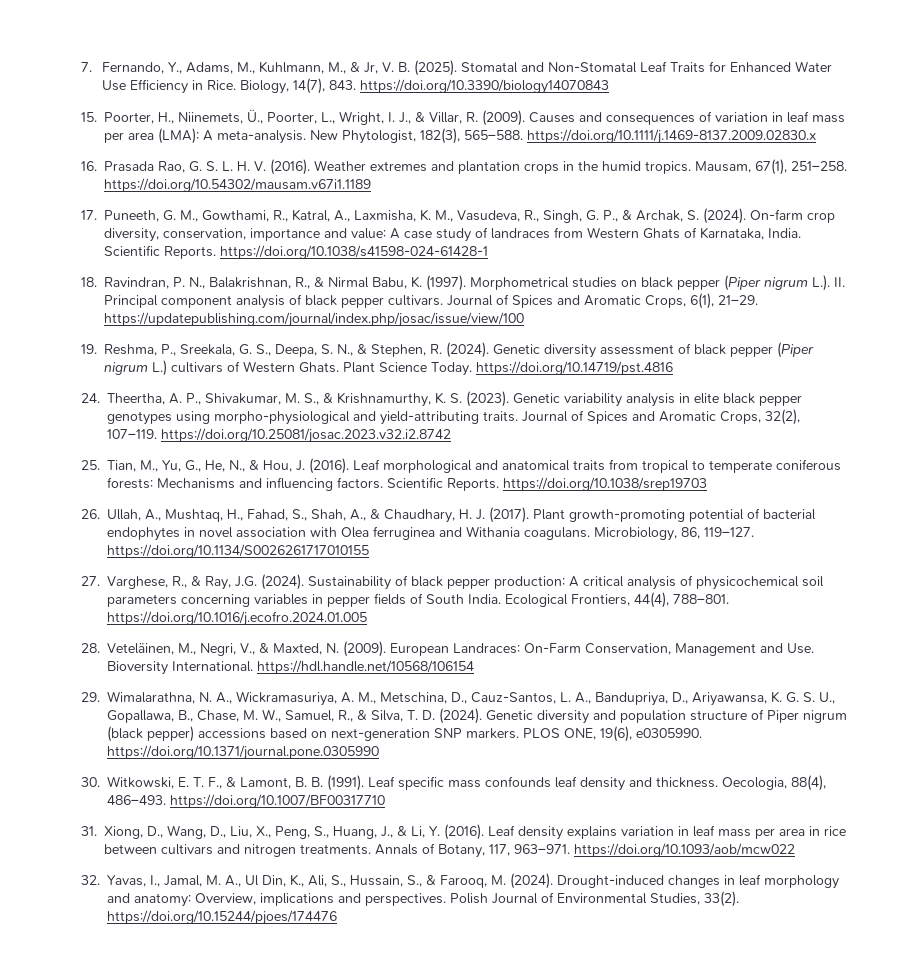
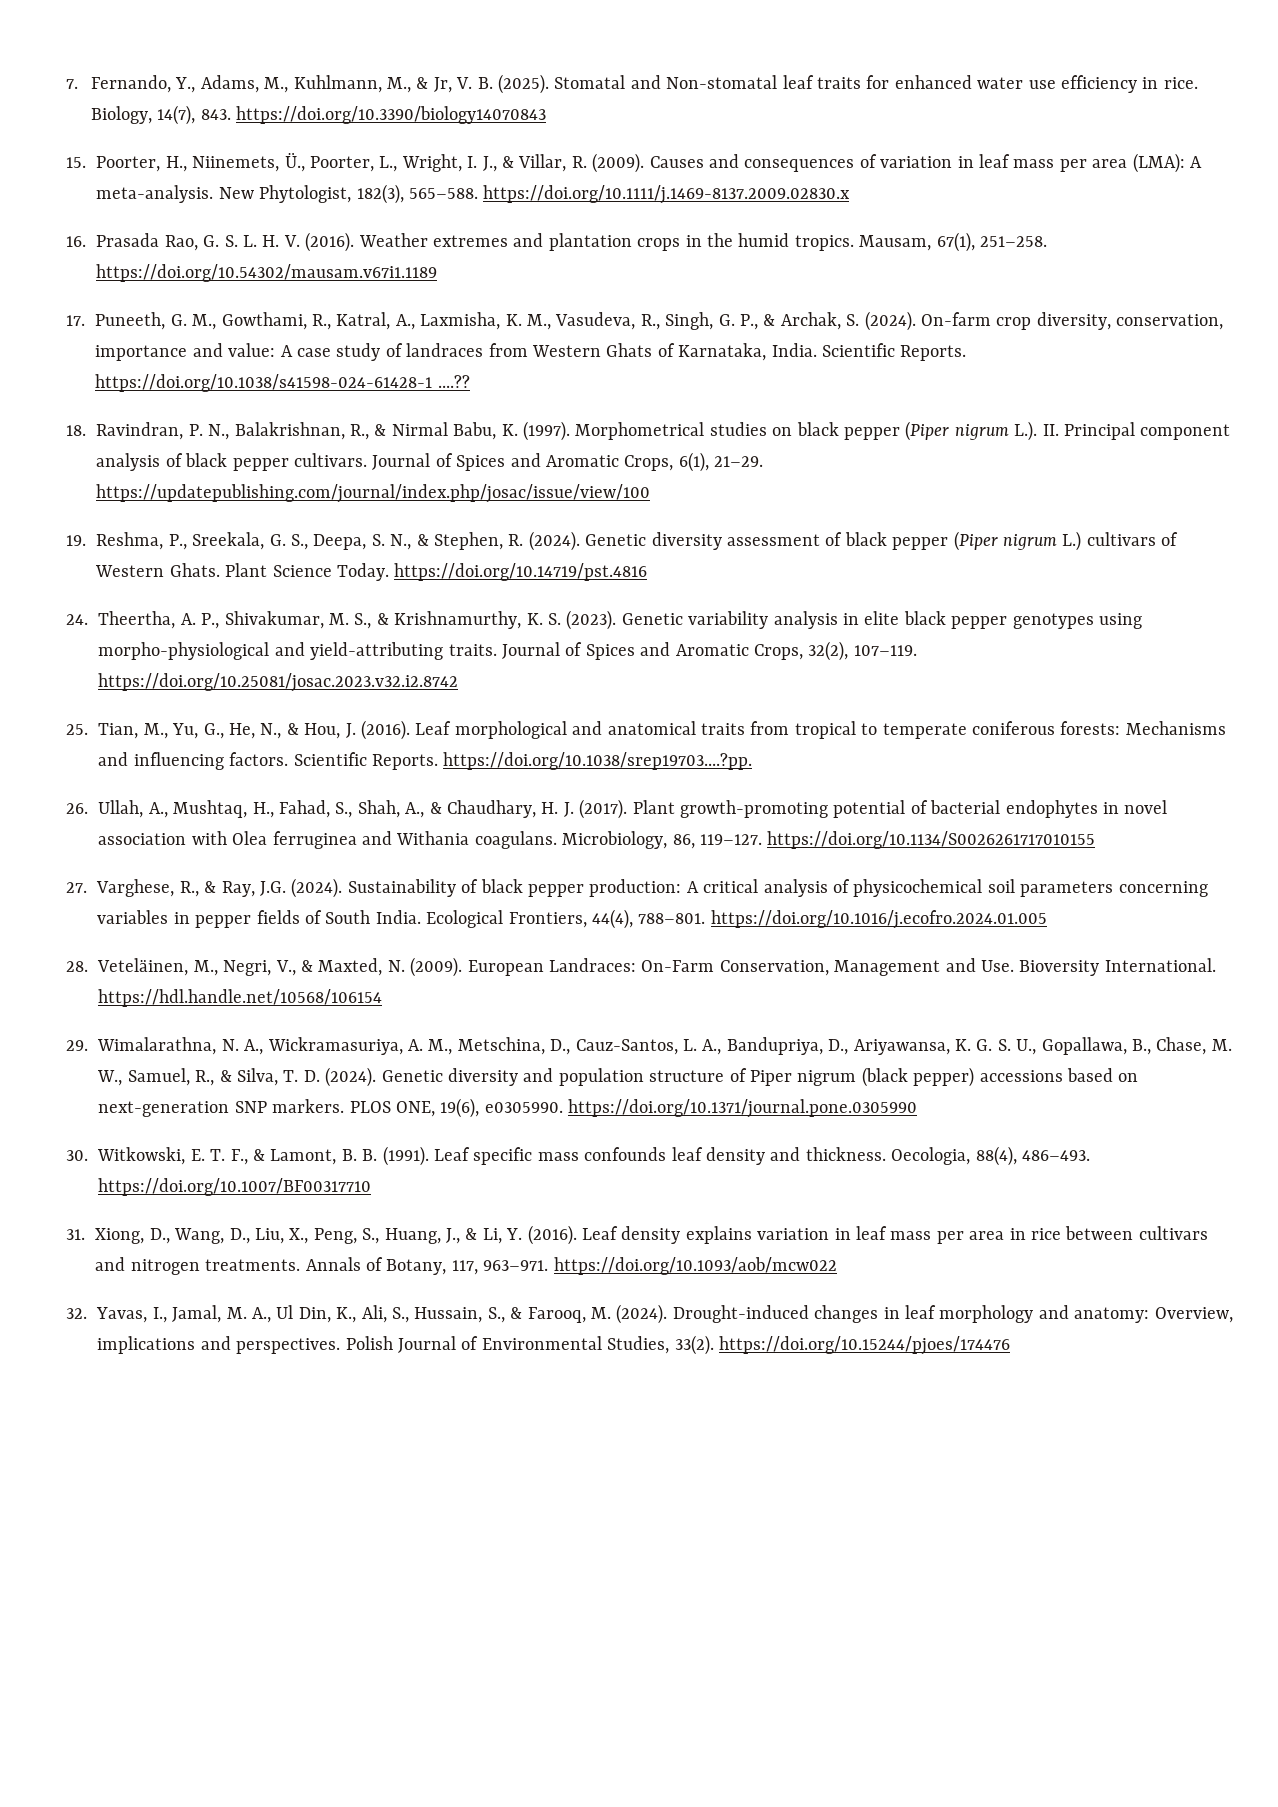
[548,61,833,73] [102,79,237,94] Non-Stomatal Leaf Traits for Enhanced Water Use Efficiency in Rice. -> [666,75,1198,93] Non-stomatal leaf traits for enhanced water use efficiency in rice.
(489, 252) none -> [437,375,470,388] ....??
[503,477,708,491] https://doi.org/10.1038/srep19703 -> [443,752,753,770] https://doi.org/10.1038/srep19703....?pp.

